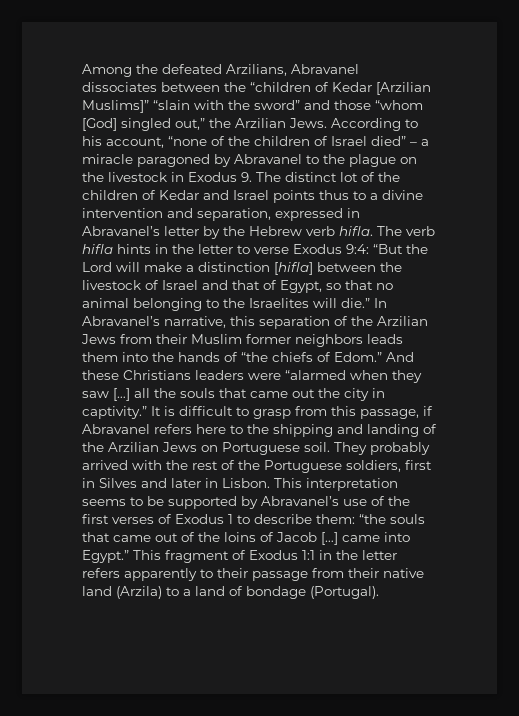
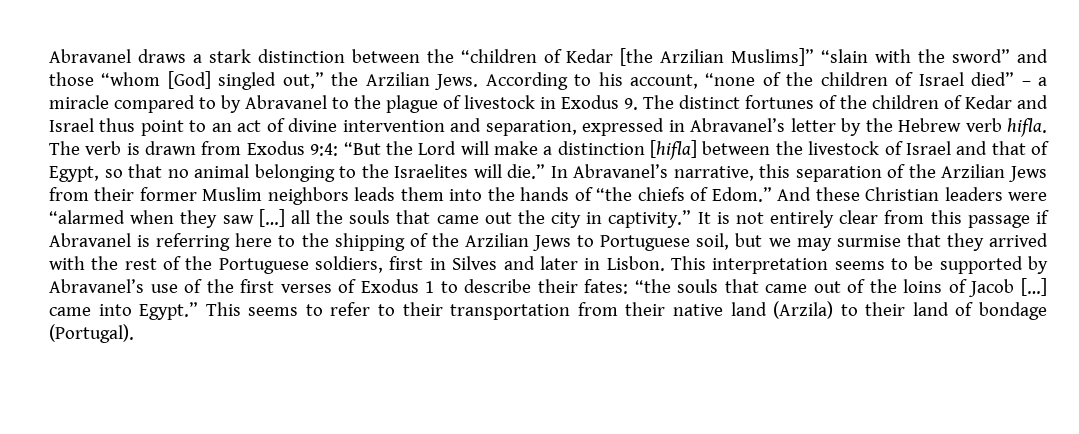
[82,64,359,77] [82,82,157,92] Among the defeated Arzilians, Abravanel dissociates -> [49,49,345,63] Abravanel draws a stark distinction
[376,82,431,95] [Arzilian -> [620,48,725,66] [the Arzilian
[137,154,210,167] paragoned -> [114,95,216,113] compared to
[400,157,417,164] [82,172,104,182] on the -> [443,95,461,109] of
[340,172,358,182] lot -> [745,95,814,109] fortunes
[273,190,378,203] points thus to a -> [99,118,285,136] thus point to an act of
[82,244,289,254] hifla hints in the letter to verse -> [126,141,242,155] is drawn from
[191,334,291,344] Muslim former -> [139,187,263,201] former Muslim
[123,370,191,380] Christians -> [865,187,940,201] Christian
[179,406,291,419] difficult to grasp -> [735,210,879,228] not entirely clear
[360,409,419,419] passage, -> [967,215,1030,228] passage
[154,424,192,434] refers -> [137,233,231,251] is referring
[337,424,437,437] [82,442,430,455] and landing of the Arzilian Jews on Portuguese soil. They probably -> [409,233,984,251] of the Arzilian Jews to Portuguese soil, but we may surmise that they
[316,514,355,524] them: -> [537,279,629,294] their fates:
[165,550,397,563] [82,568,308,581] fragment of Exodus 1:1 in the letter refers apparently to their passage -> [248,302,571,320] seems to refer to their transportation
[183,589,191,596] a -> [865,302,906,316] their

